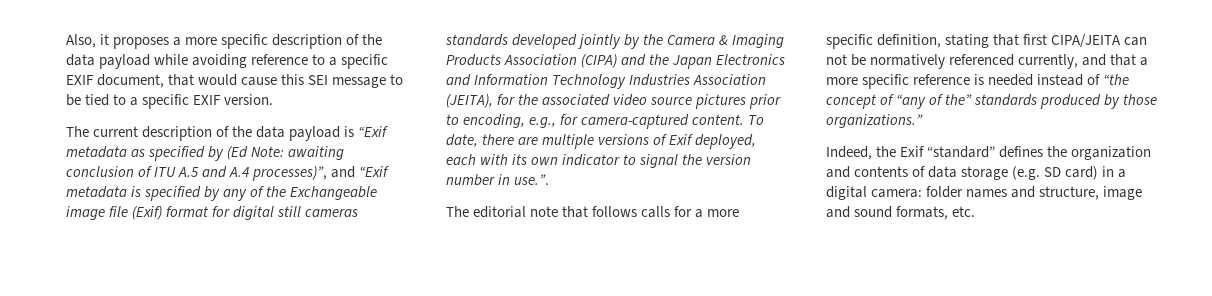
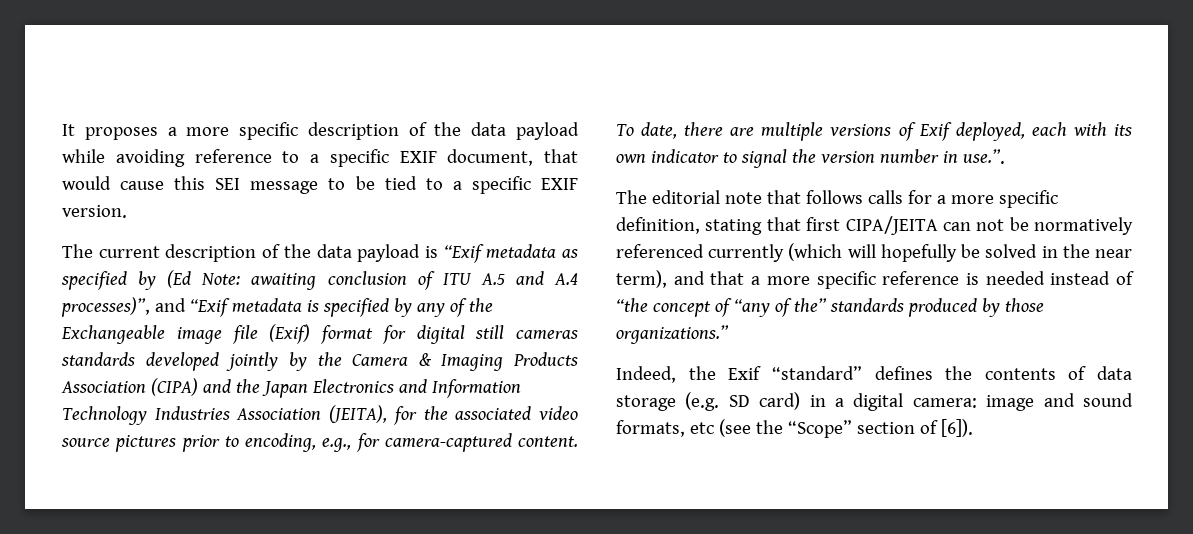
[66,34,110,48] Also, it -> [62,124,75,136] It
[1018,54,1079,69] currently, -> [708,243,1132,262] [616,270,667,288] currently (which will hopefully be solved in the near term),
[1071,146,1152,160] [826,166,850,178] organization and -> (973, 373) none
[926,186,1143,200] [826,206,976,220] folder names and structure, image and sound formats, etc. -> [986,393,1133,411] [616,419,973,438] image and sound formats, etc (see the “Scope” section of [6]).

